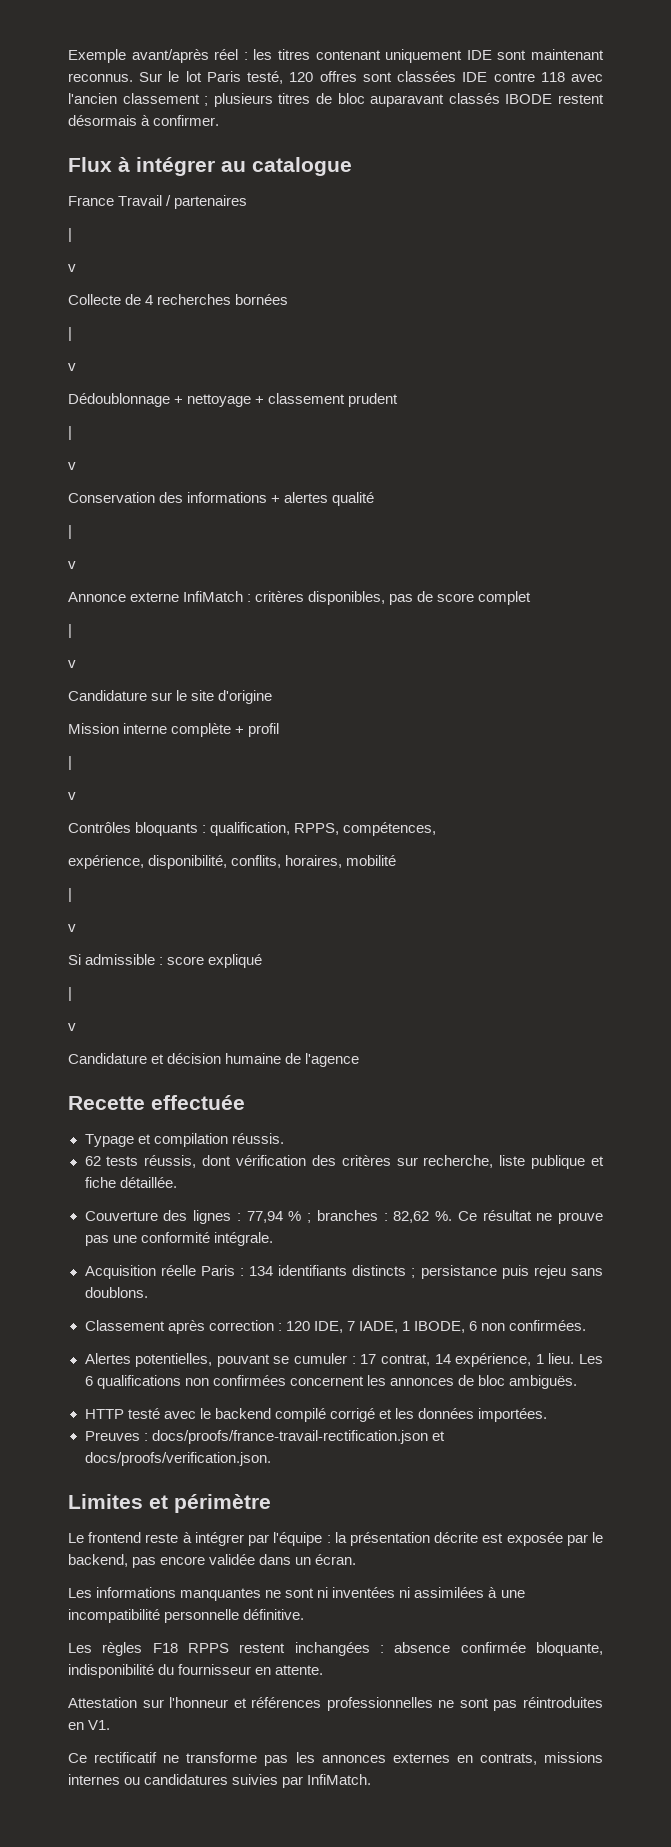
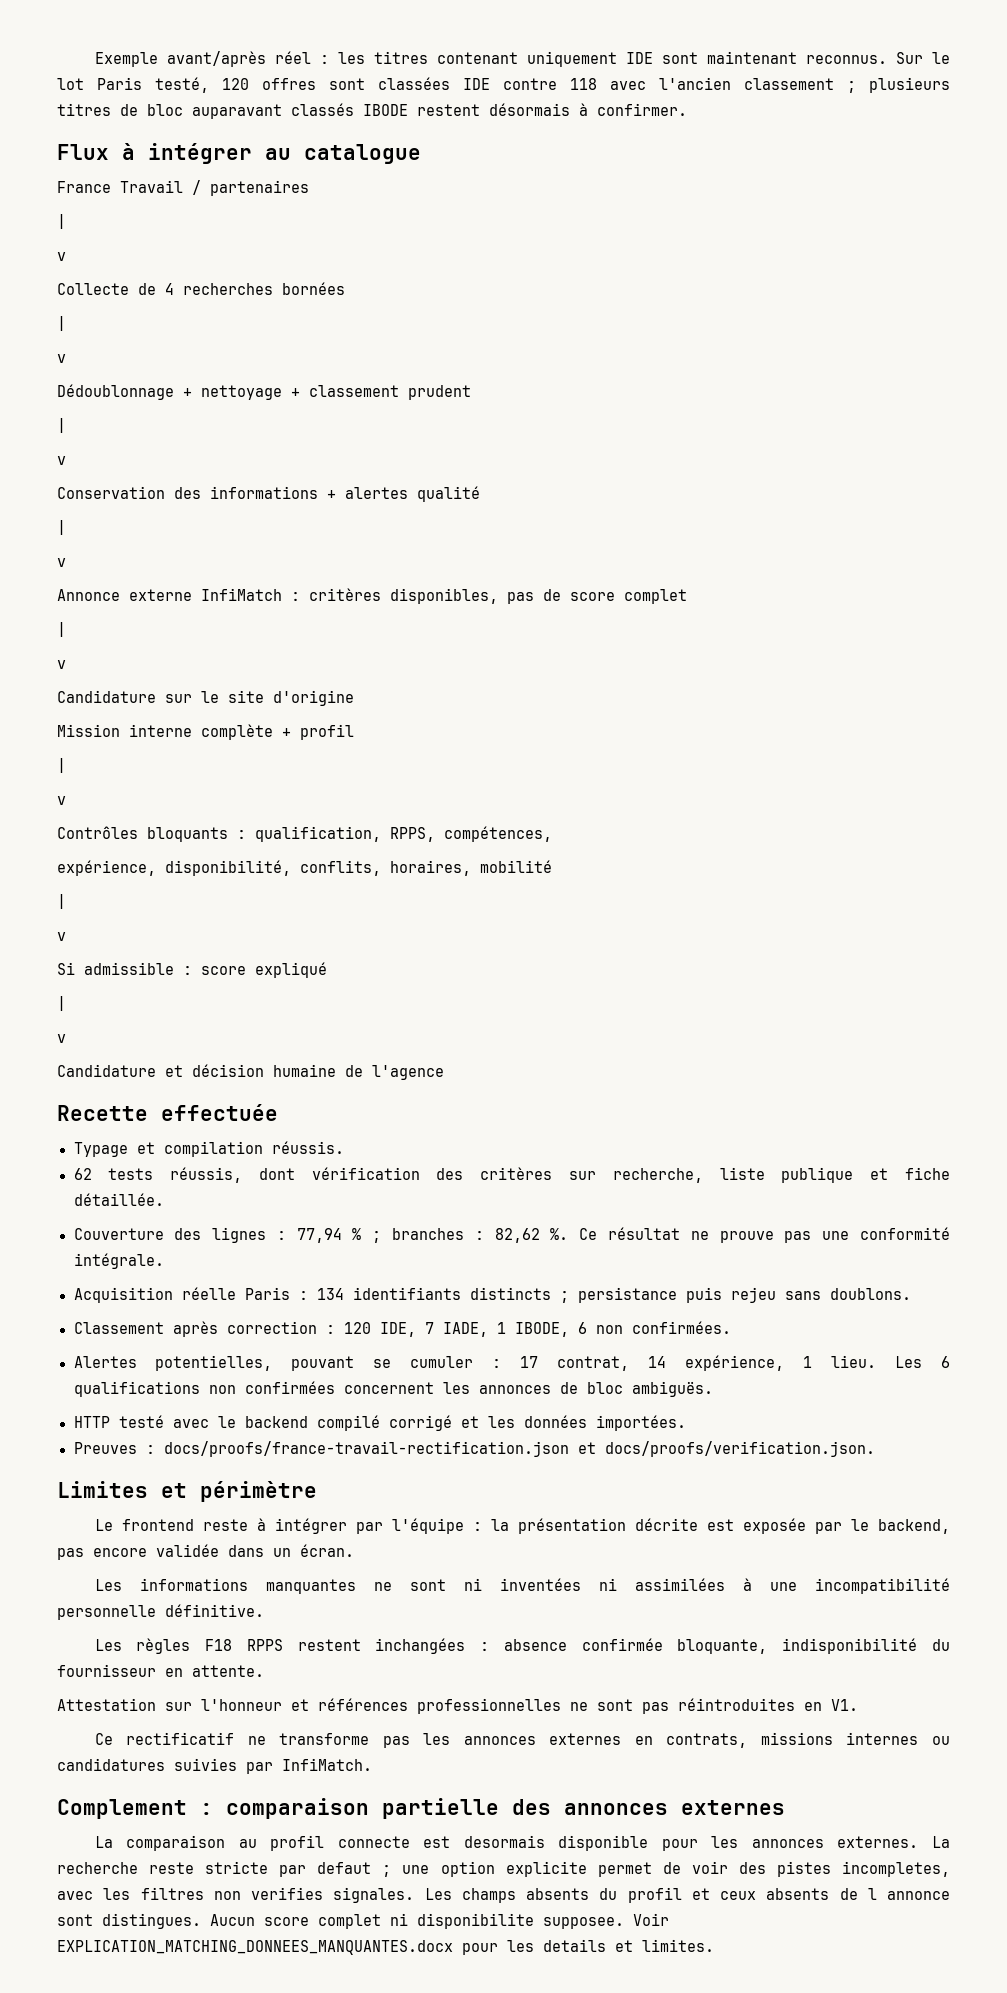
(372, 1779) none -> [57,1798,785,1819] [94,1835,951,1851] [57,1861,950,1877] [57,1887,950,1903] [57,1913,669,1929] [57,1939,714,1955] // Complement : comparaison partielle des annonces externes // La comparaison au profil connecte est desormais disponible pour les annonces externes. La recherche reste stricte par defaut ; une option explicite permet de voir des pistes incompletes, avec les filtres non verifies signales. Les champs absents du profil et ceux absents de l annonce sont distingues. Aucun score complet ni disponibilite supposee. Voir EXPLICATION_MATCHING_DONNEES_MANQUANTES.docx pour les details et limites.

